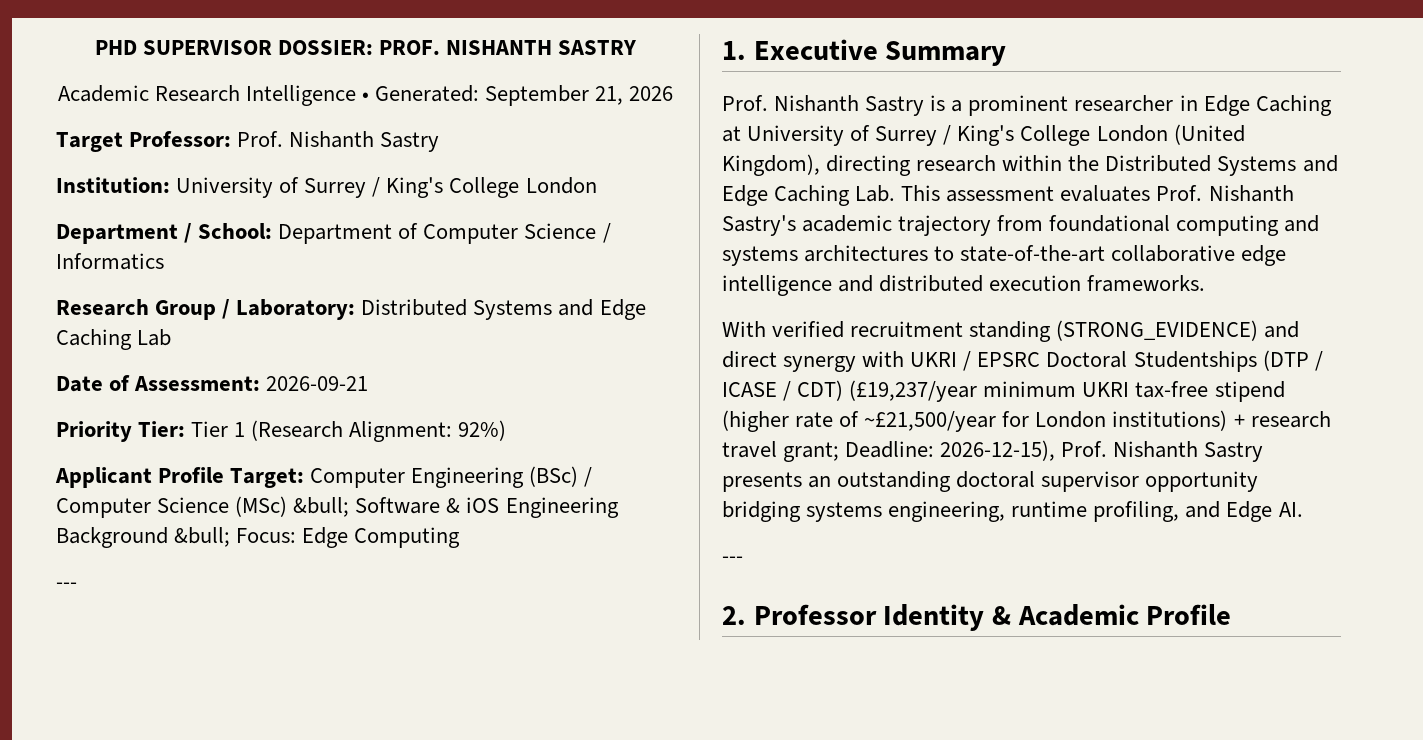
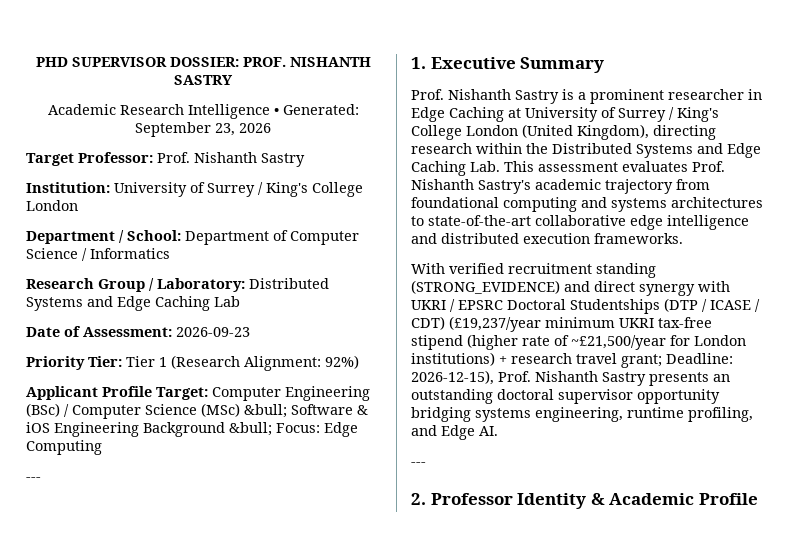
[595,86,624,105] 21, -> [215,123,235,136] 23,
[266,376,369,391] 2026-09-21 -> [176,327,250,337] 2026-09-23

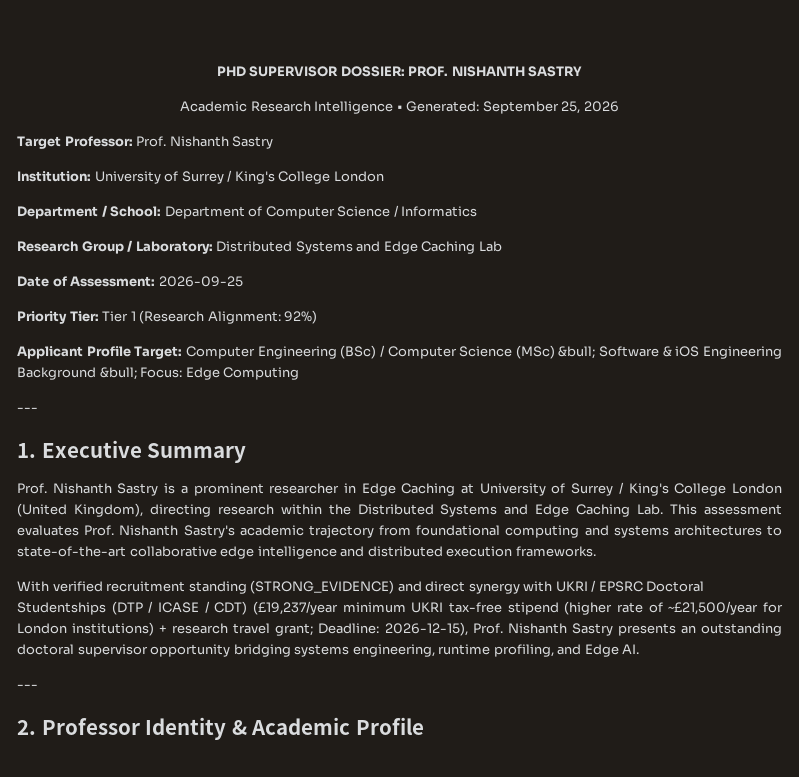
[215,123,235,136] 23, -> [561,101,581,114] 25,
[176,327,250,337] 2026-09-23 -> [158,276,243,287] 2026-09-25

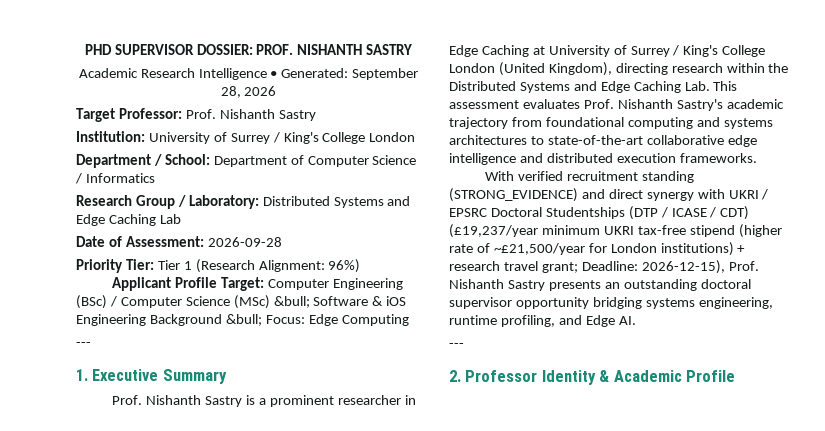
[561,101,581,114] 25, -> [220,86,241,98] 28,
[158,276,243,287] 2026-09-25 -> [207,237,282,247] 2026-09-28
[284,310,318,324] 92%) -> [328,259,361,273] 96%)

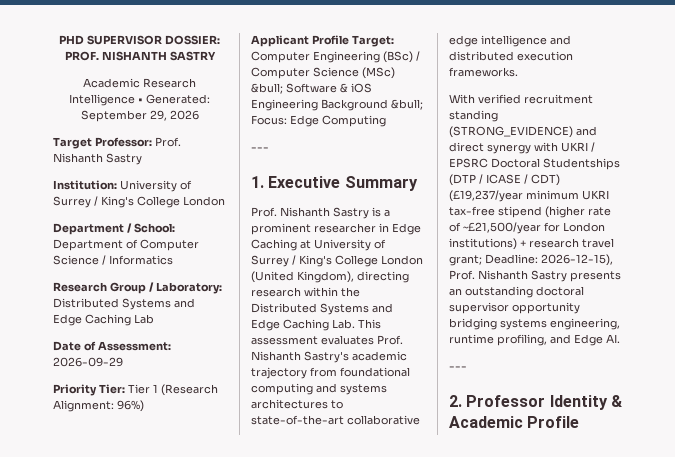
[220,86,241,98] 28, -> [149,110,167,121] 29,
[207,237,282,247] 2026-09-28 -> [53,357,123,367] 2026-09-29

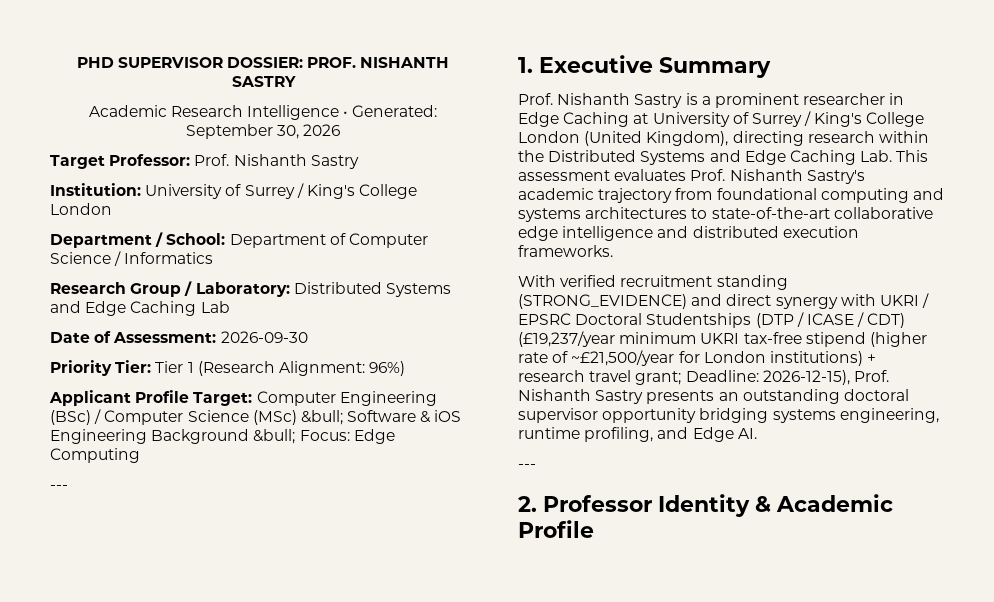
[149,110,167,121] 29, -> [277,125,299,139] 30,
[53,357,123,367] 2026-09-29 -> [220,331,308,343] 2026-09-30

